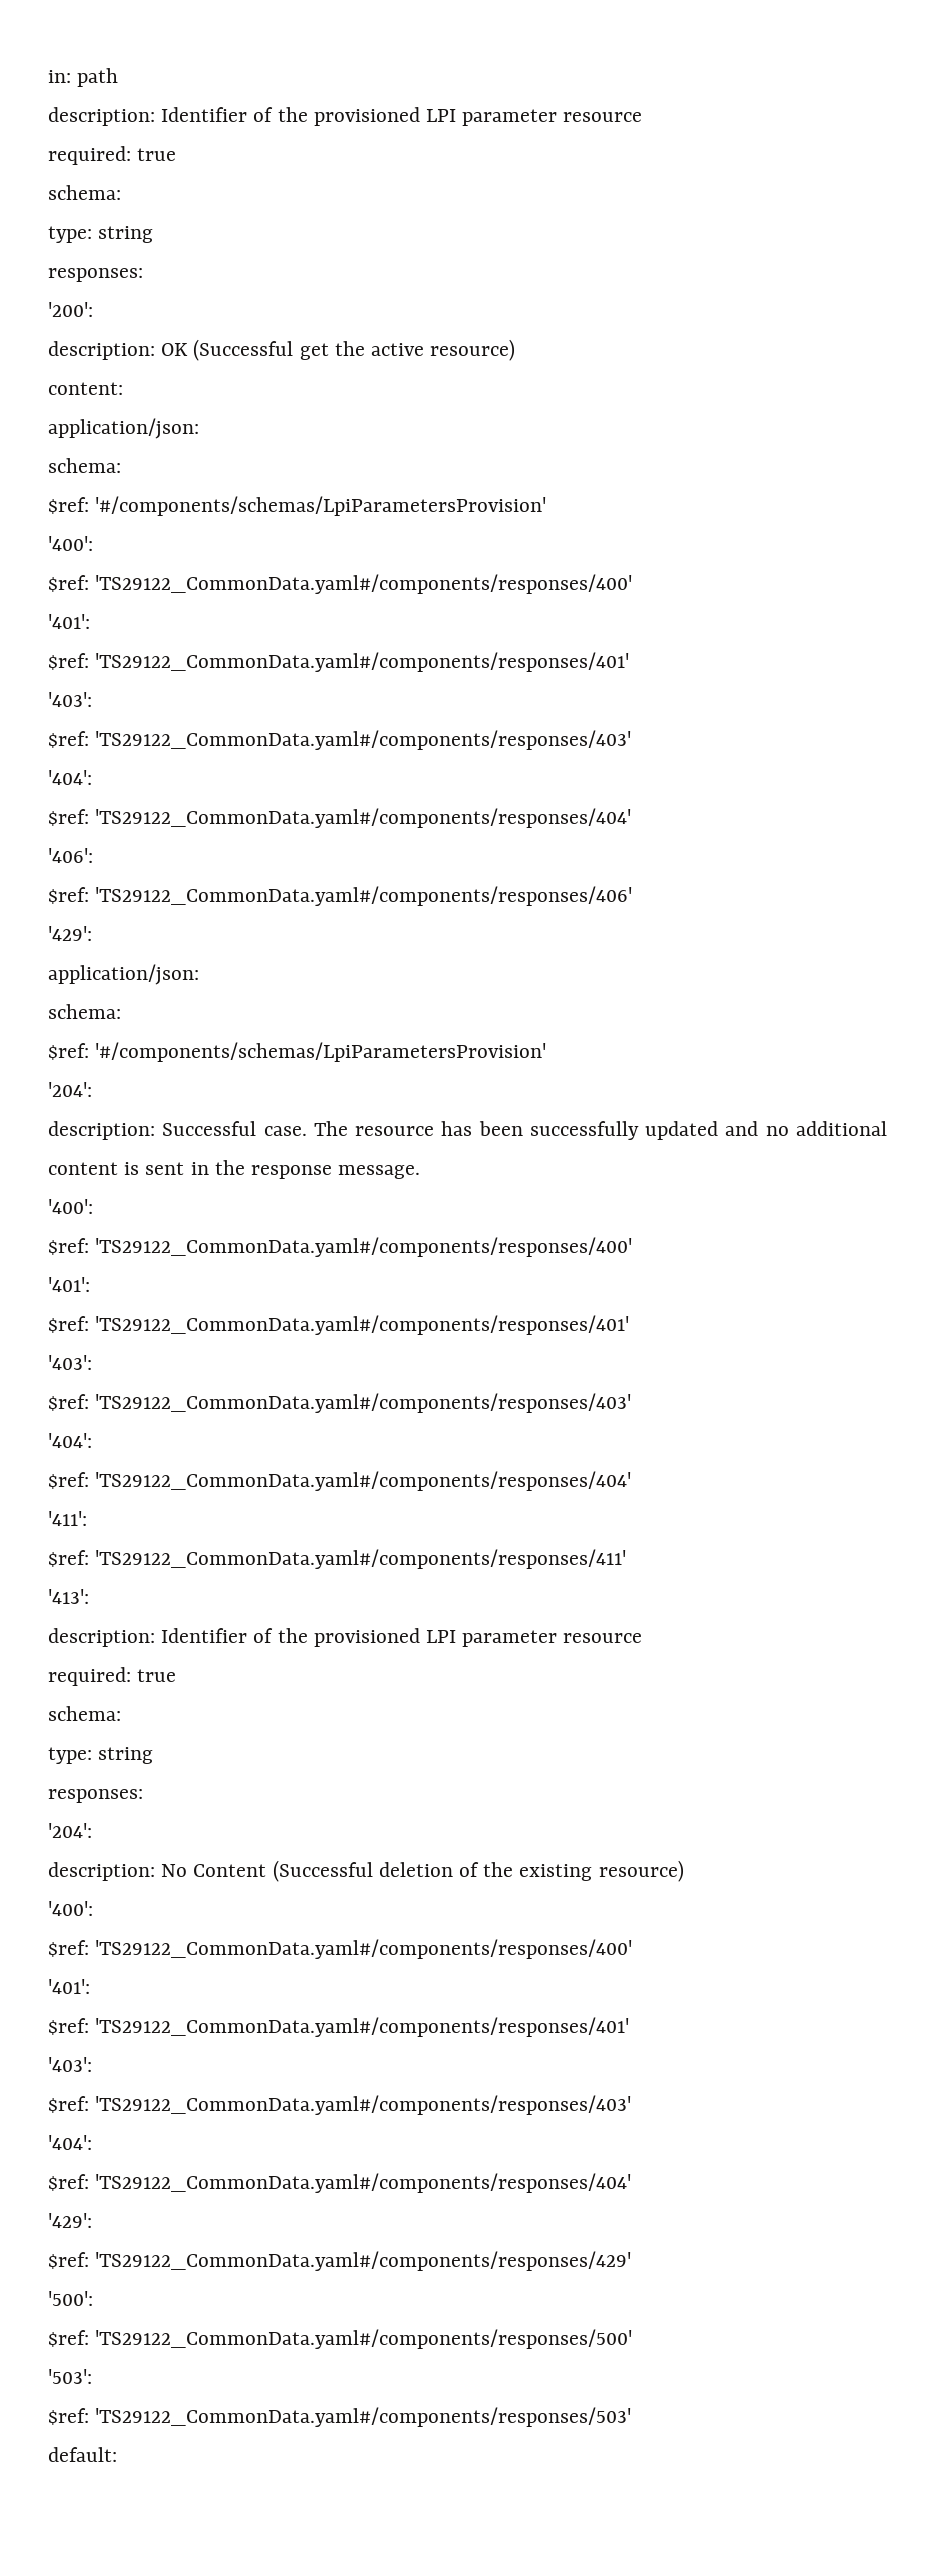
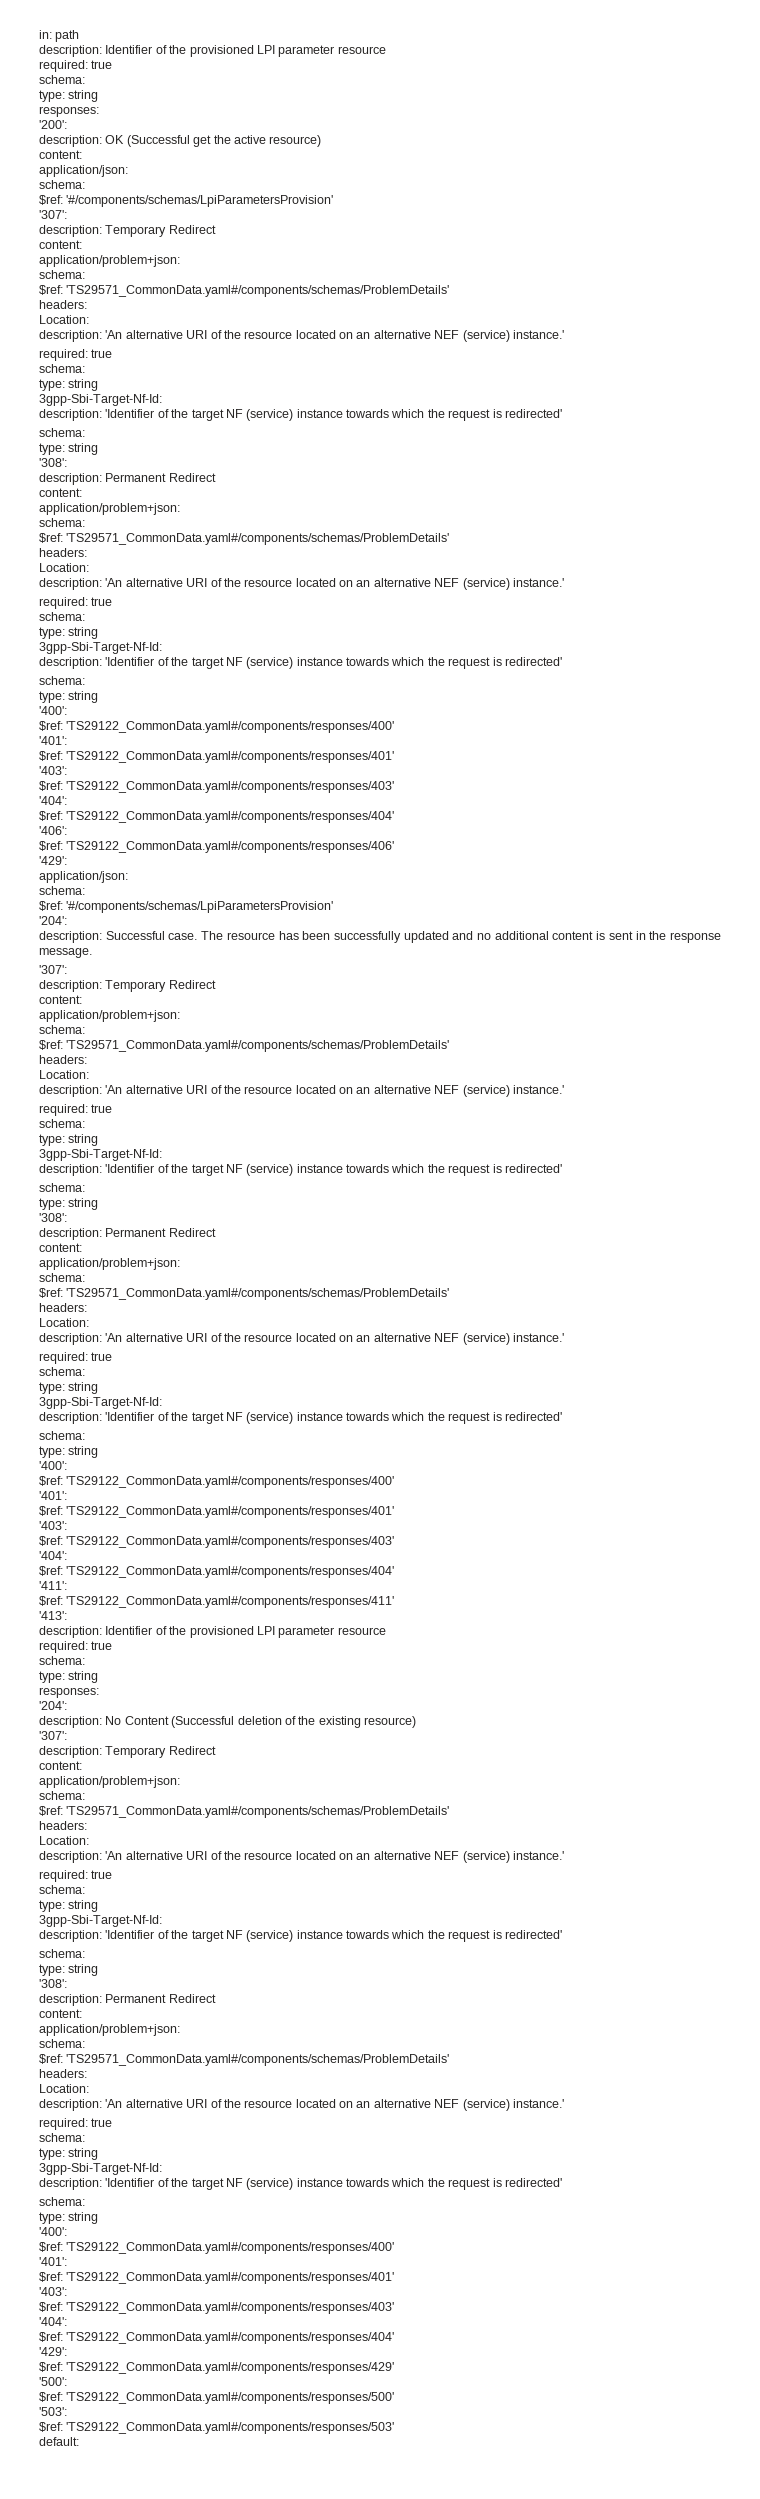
(547, 506) none -> [39,210,67,219] [39,225,216,237] [39,240,82,249] [39,255,180,267] [39,270,85,279] [39,285,450,297] [39,300,87,309] [39,315,89,324] [39,330,564,342] [39,349,113,361] [39,364,85,373] [39,379,99,391] [39,394,162,406] [39,409,562,421] [39,428,85,437] [39,443,99,455] [39,458,67,467] [39,473,216,485] [39,488,82,497] [39,503,180,515] [39,518,85,527] [39,533,450,545] [39,548,87,557] [39,563,89,572] [39,578,564,590] [39,597,113,609] [39,612,85,621] [39,627,99,639] [39,642,162,654] [39,657,562,669] [39,676,85,685] [39,691,99,703] // '307': // description: Temporary Redirect // content: // application/problem+json: // schema: // $ref: 'TS29571_CommonData.yaml#/components/schemas/ProblemDetails' // headers: // Location: // description: 'An alternative URI of the resource located on an alternative NEF (service) instance.' // required: true // schema: // type: string // 3gpp-Sbi-Target-Nf-Id: // description: 'Identifier of the target NF (service) instance towards which the request is redirected' // schema: // type: string // '308': // description: Permanent Redirect // content: // application/problem+json: // schema: // $ref: 'TS29571_CommonData.yaml#/components/schemas/ProblemDetails' // headers: // Location: // description: 'An alternative URI of the resource located on an alternative NEF (service) instance.' // required: true // schema: // type: string // 3gpp-Sbi-Target-Nf-Id: // description: 'Identifier of the target NF (service) instance towards which the request is redirected' // schema: // type: string
(421, 1172) none -> [39,965,67,974] [39,980,216,992] [39,995,82,1004] [39,1010,180,1022] [39,1025,85,1034] [39,1040,450,1052] [39,1055,87,1064] [39,1070,89,1079] [39,1085,564,1097] [39,1104,113,1116] [39,1119,85,1128] [39,1134,99,1146] [39,1149,162,1161] [39,1164,562,1176] [39,1183,85,1192] [39,1198,99,1210] [39,1213,67,1222] [39,1228,216,1240] [39,1243,82,1252] [39,1258,180,1270] [39,1273,85,1282] [39,1288,450,1300] [39,1303,87,1312] [39,1318,89,1327] [39,1333,564,1345] [39,1352,113,1364] [39,1367,85,1376] [39,1382,99,1394] [39,1397,162,1409] [39,1412,562,1424] [39,1431,85,1440] [39,1446,99,1458] // '307': // description: Temporary Redirect // content: // application/problem+json: // schema: // $ref: 'TS29571_CommonData.yaml#/components/schemas/ProblemDetails' // headers: // Location: // description: 'An alternative URI of the resource located on an alternative NEF (service) instance.' // required: true // schema: // type: string // 3gpp-Sbi-Target-Nf-Id: // description: 'Identifier of the target NF (service) instance towards which the request is redirected' // schema: // type: string // '308': // description: Permanent Redirect // content: // application/problem+json: // schema: // $ref: 'TS29571_CommonData.yaml#/components/schemas/ProblemDetails' // headers: // Location: // description: 'An alternative URI of the resource located on an alternative NEF (service) instance.' // required: true // schema: // type: string // 3gpp-Sbi-Target-Nf-Id: // description: 'Identifier of the target NF (service) instance towards which the request is redirected' // schema: // type: string
(684, 1871) none -> [39,1731,67,1740] [39,1746,216,1758] [39,1761,82,1770] [39,1776,180,1788] [39,1791,85,1800] [39,1806,450,1818] [39,1821,87,1830] [39,1836,89,1845] [39,1851,564,1863] [39,1870,113,1882] [39,1885,85,1894] [39,1900,99,1912] [39,1915,162,1927] [39,1930,562,1942] [39,1949,85,1958] [39,1964,99,1976] [39,1979,67,1988] [39,1994,216,2006] [39,2009,82,2018] [39,2024,180,2036] [39,2039,85,2048] [39,2054,450,2066] [39,2069,87,2078] [39,2084,89,2093] [39,2099,564,2111] [39,2118,113,2130] [39,2133,85,2142] [39,2148,99,2160] [39,2163,162,2175] [39,2178,562,2190] [39,2197,85,2206] [39,2212,99,2224] // '307': // description: Temporary Redirect // content: // application/problem+json: // schema: // $ref: 'TS29571_CommonData.yaml#/components/schemas/ProblemDetails' // headers: // Location: // description: 'An alternative URI of the resource located on an alternative NEF (service) instance.' // required: true // schema: // type: string // 3gpp-Sbi-Target-Nf-Id: // description: 'Identifier of the target NF (service) instance towards which the request is redirected' // schema: // type: string // '308': // description: Permanent Redirect // content: // application/problem+json: // schema: // $ref: 'TS29571_CommonData.yaml#/components/schemas/ProblemDetails' // headers: // Location: // description: 'An alternative URI of the resource located on an alternative NEF (service) instance.' // required: true // schema: // type: string // 3gpp-Sbi-Target-Nf-Id: // description: 'Identifier of the target NF (service) instance towards which the request is redirected' // schema: // type: string

